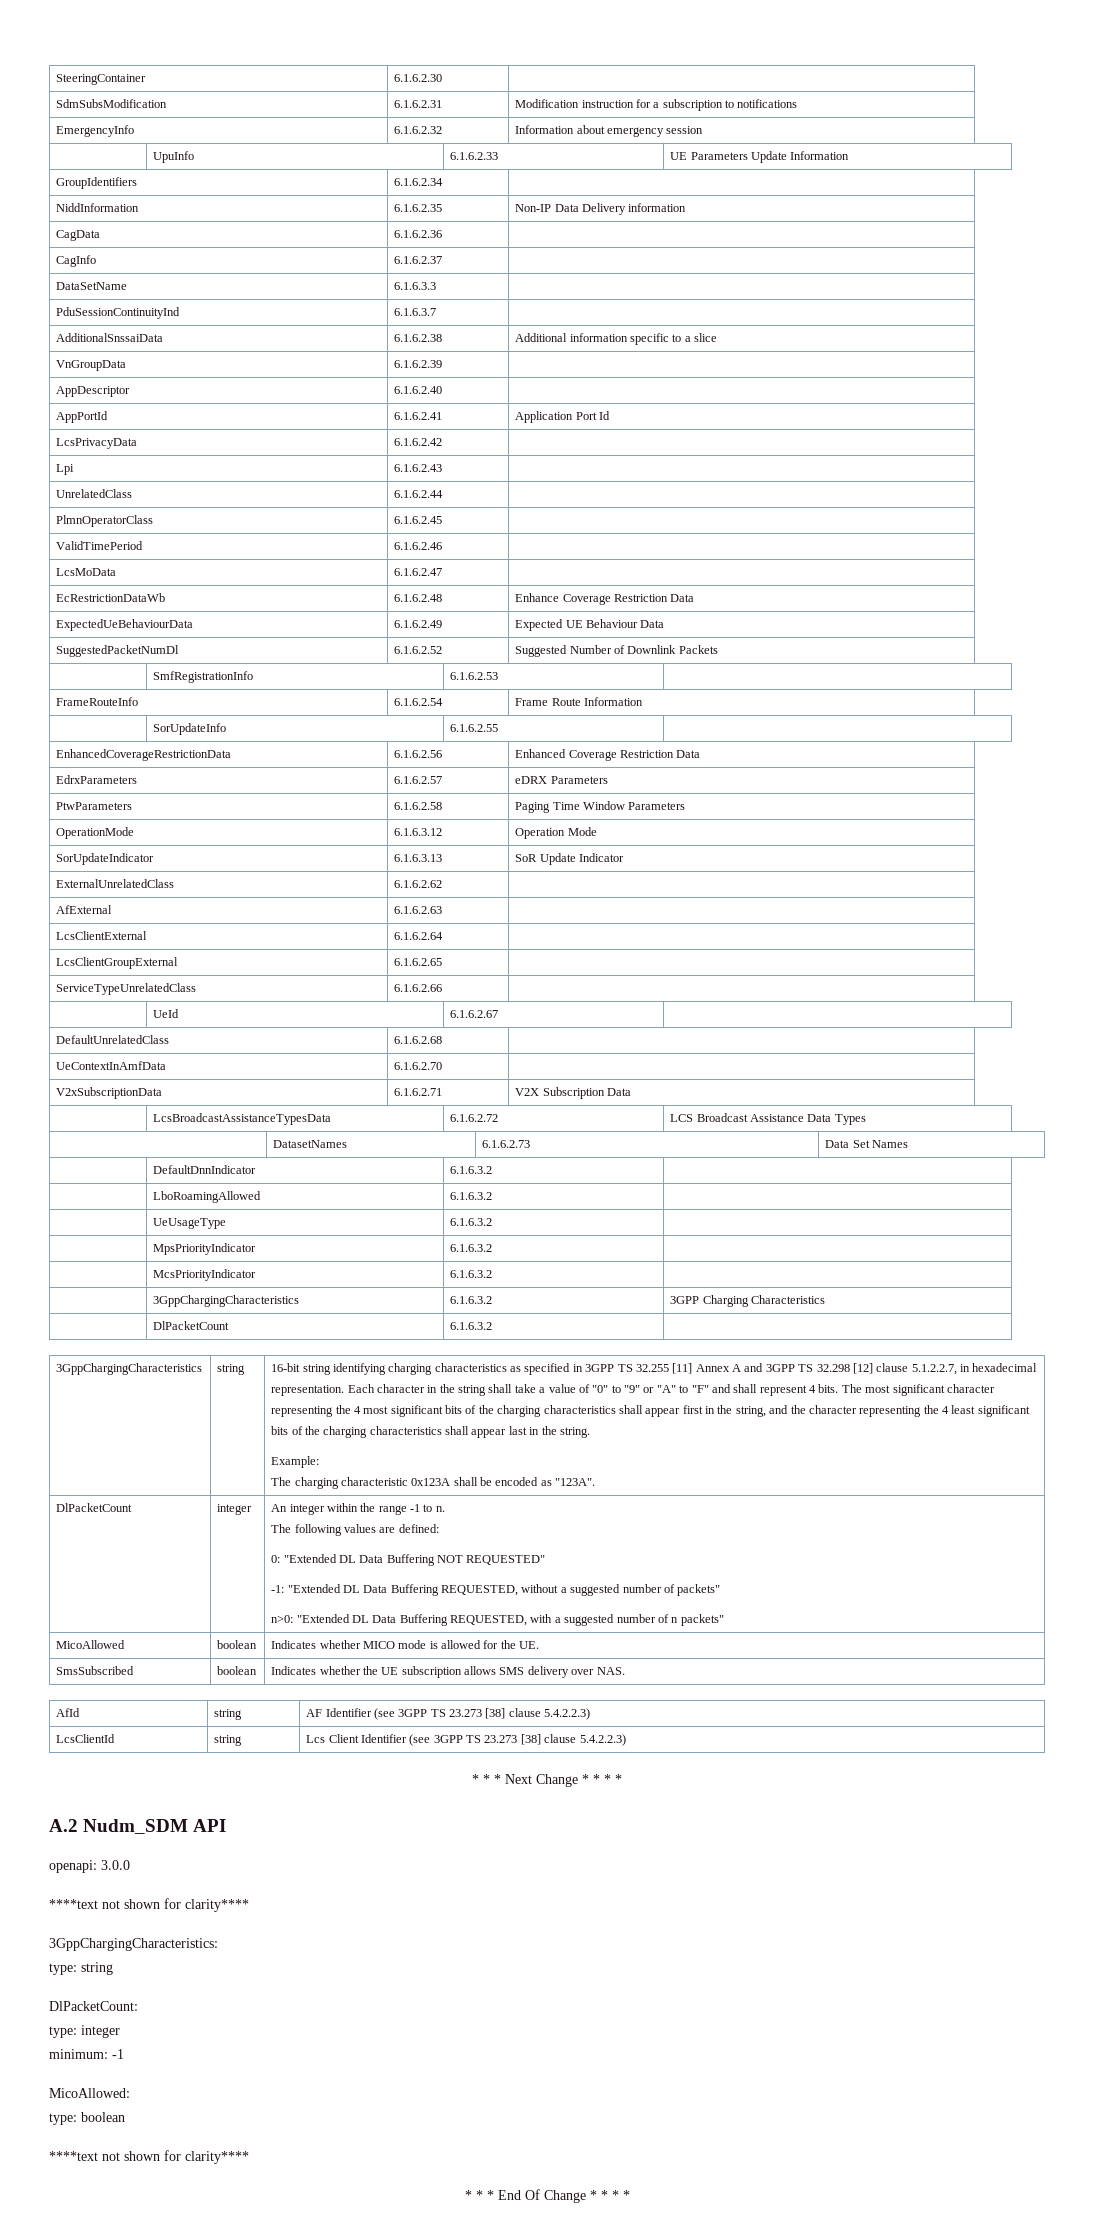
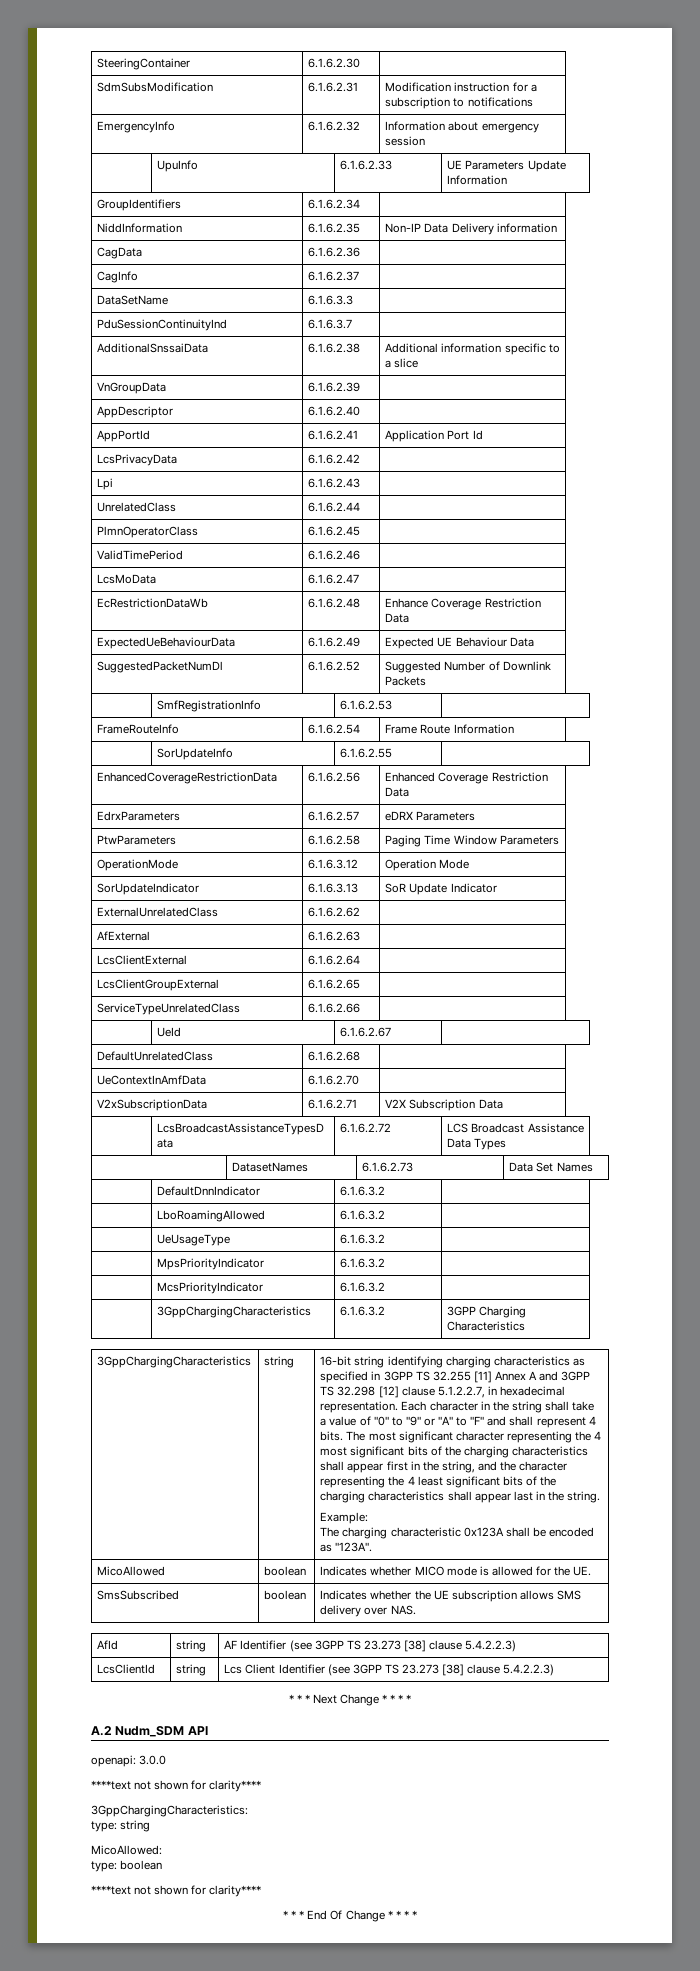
[153,1321,230,1330] [450,1322,493,1330] // | DlPacketCount | 6.1.6.3.2 | -> (526, 1326) none
[56,1503,133,1512] [217,1504,253,1515] [271,1503,445,1515] [271,1524,439,1536] [271,1554,546,1566] [271,1584,721,1596] [271,1614,724,1626] // DlPacketCount | integer | An integer within the range -1 to n. // The following values are defined: // 0: "Extended DL Data Buffering NOT REQUESTED" // -1: "Extended DL Data Buffering REQUESTED, without a suggested number of packets" // n>0: "Extended DL Data Buffering REQUESTED, with a suggested number of n packets" -> (373, 1547) none
[49,2001,138,2011] [49,2025,120,2038] [49,2049,124,2059] // DlPacketCount: // type: integer // minimum: -1 -> (151, 1826) none

